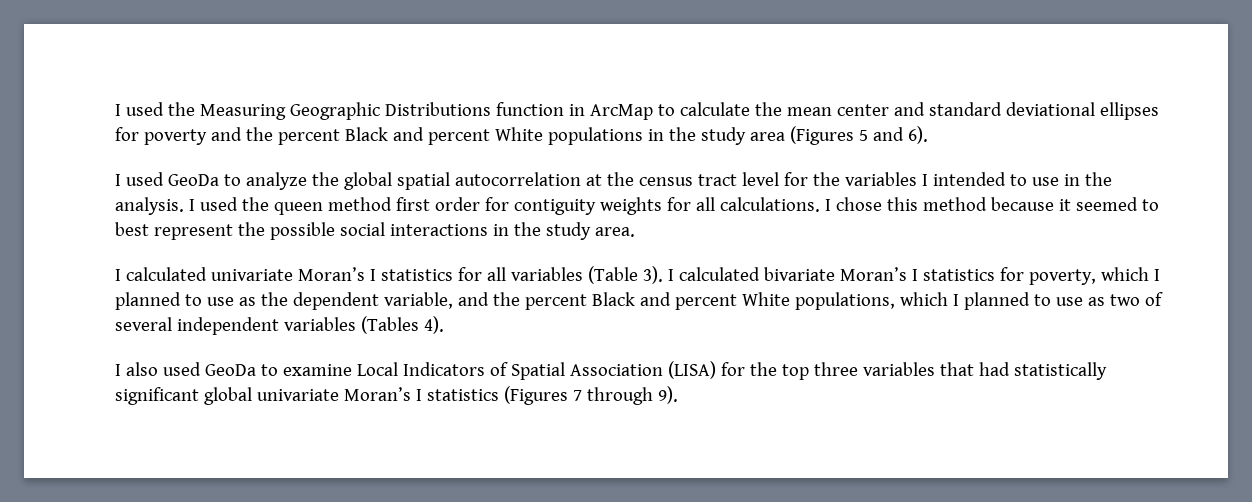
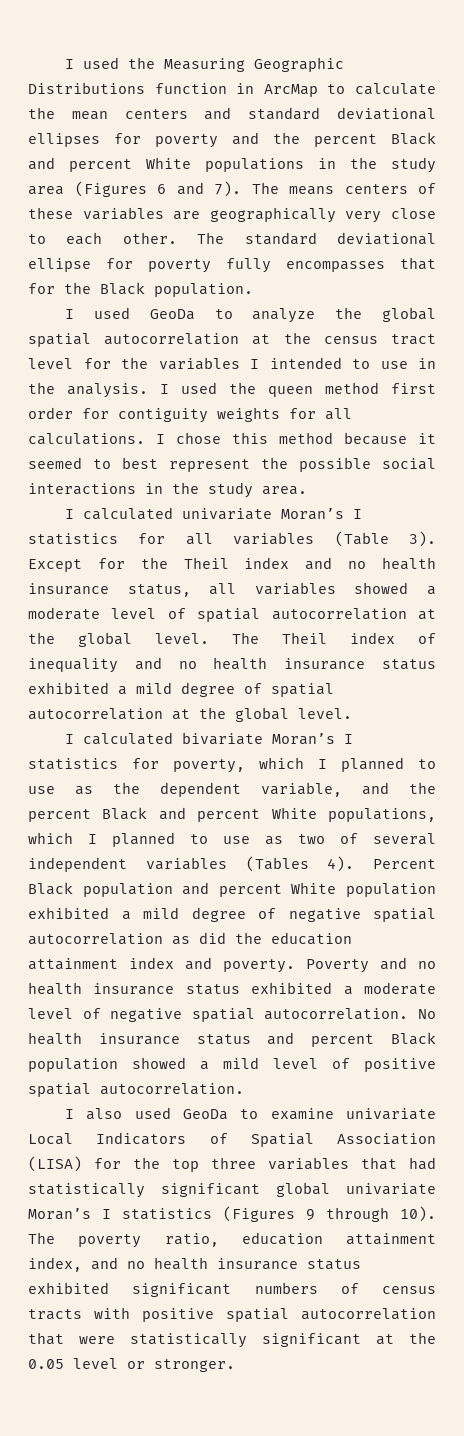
[836,104,889,116] center -> [124,109,188,119] centers
[858,126,928,144] 5 and 6). -> [157,181,436,197] [28,207,436,223] [28,232,436,245] [28,257,436,273] [28,282,253,297] 6 and 7). The means centers of these variables are geographically very close to each other. The standard deviational ellipse for poverty fully encompasses that for the Black population.
(663, 275) none -> [28,557,436,572] [28,582,436,597] [28,607,436,622] [28,632,436,647] [28,657,437,673] [28,682,334,697] [28,707,352,722] Except for the Theil index and no health insurance status, all variables showed a moderate level of spatial autocorrelation at the global level. The Theil index of inequality and no health insurance status exhibited a mild degree of spatial autocorrelation at the global level. //
(444, 325) none -> [373,859,436,869] [28,882,436,897] [28,907,436,922] [28,932,352,945] [28,957,436,973] [28,982,436,995] [28,1008,436,1022] [28,1032,437,1047] [28,1057,436,1072] [28,1083,244,1097] Percent Black population and percent White population exhibited a mild degree of negative spatial autocorrelation as did the education attainment index and poverty. Poverty and no health insurance status exhibited a moderate level of negative spatial autocorrelation. No health insurance status and percent Black population showed a mild level of positive spatial autocorrelation.
(352, 370) none -> [346,1108,436,1120] univariate
[572,386,678,405] 7 through 9). -> [306,1206,436,1222] [28,1232,436,1248] [28,1257,361,1272] [28,1282,436,1297] [28,1307,436,1322] [28,1332,436,1348] [28,1358,235,1372] 9 through 10). The poverty ratio, education attainment index, and no health insurance status exhibited significant numbers of census tracts with positive spatial autocorrelation that were statistically significant at the 0.05 level or stronger.

